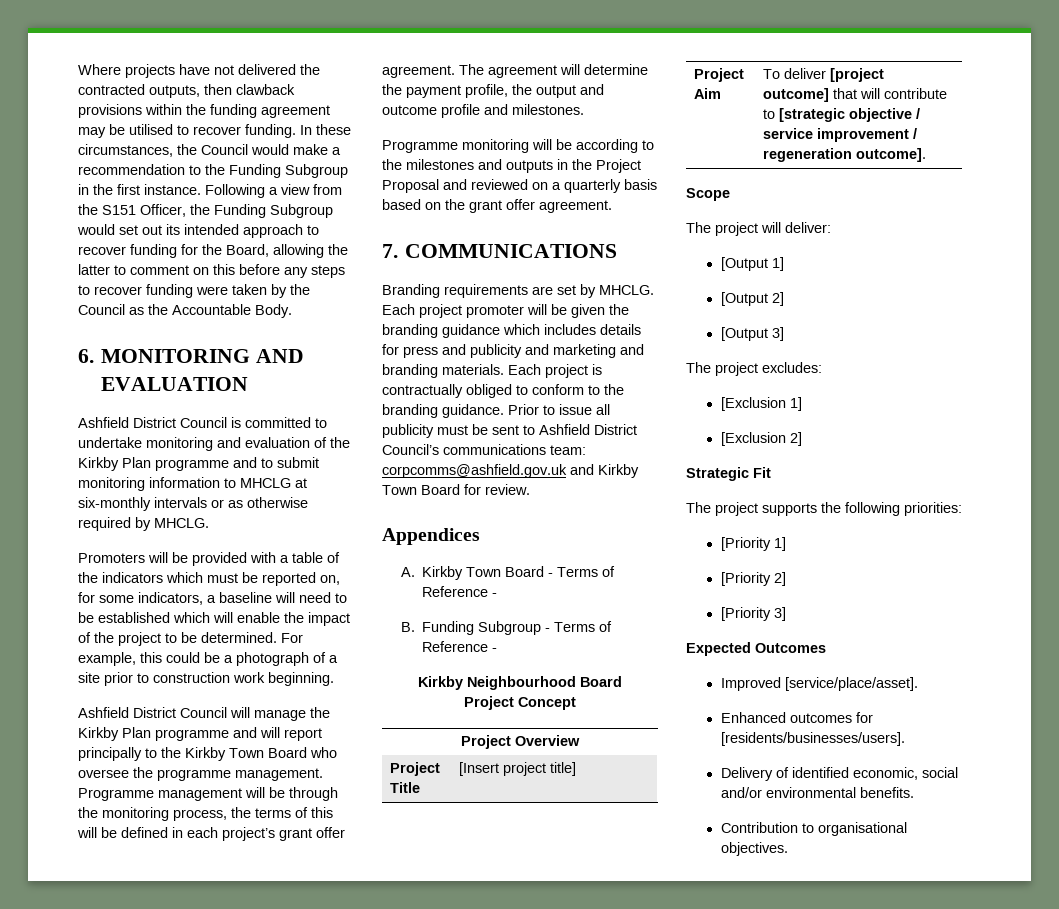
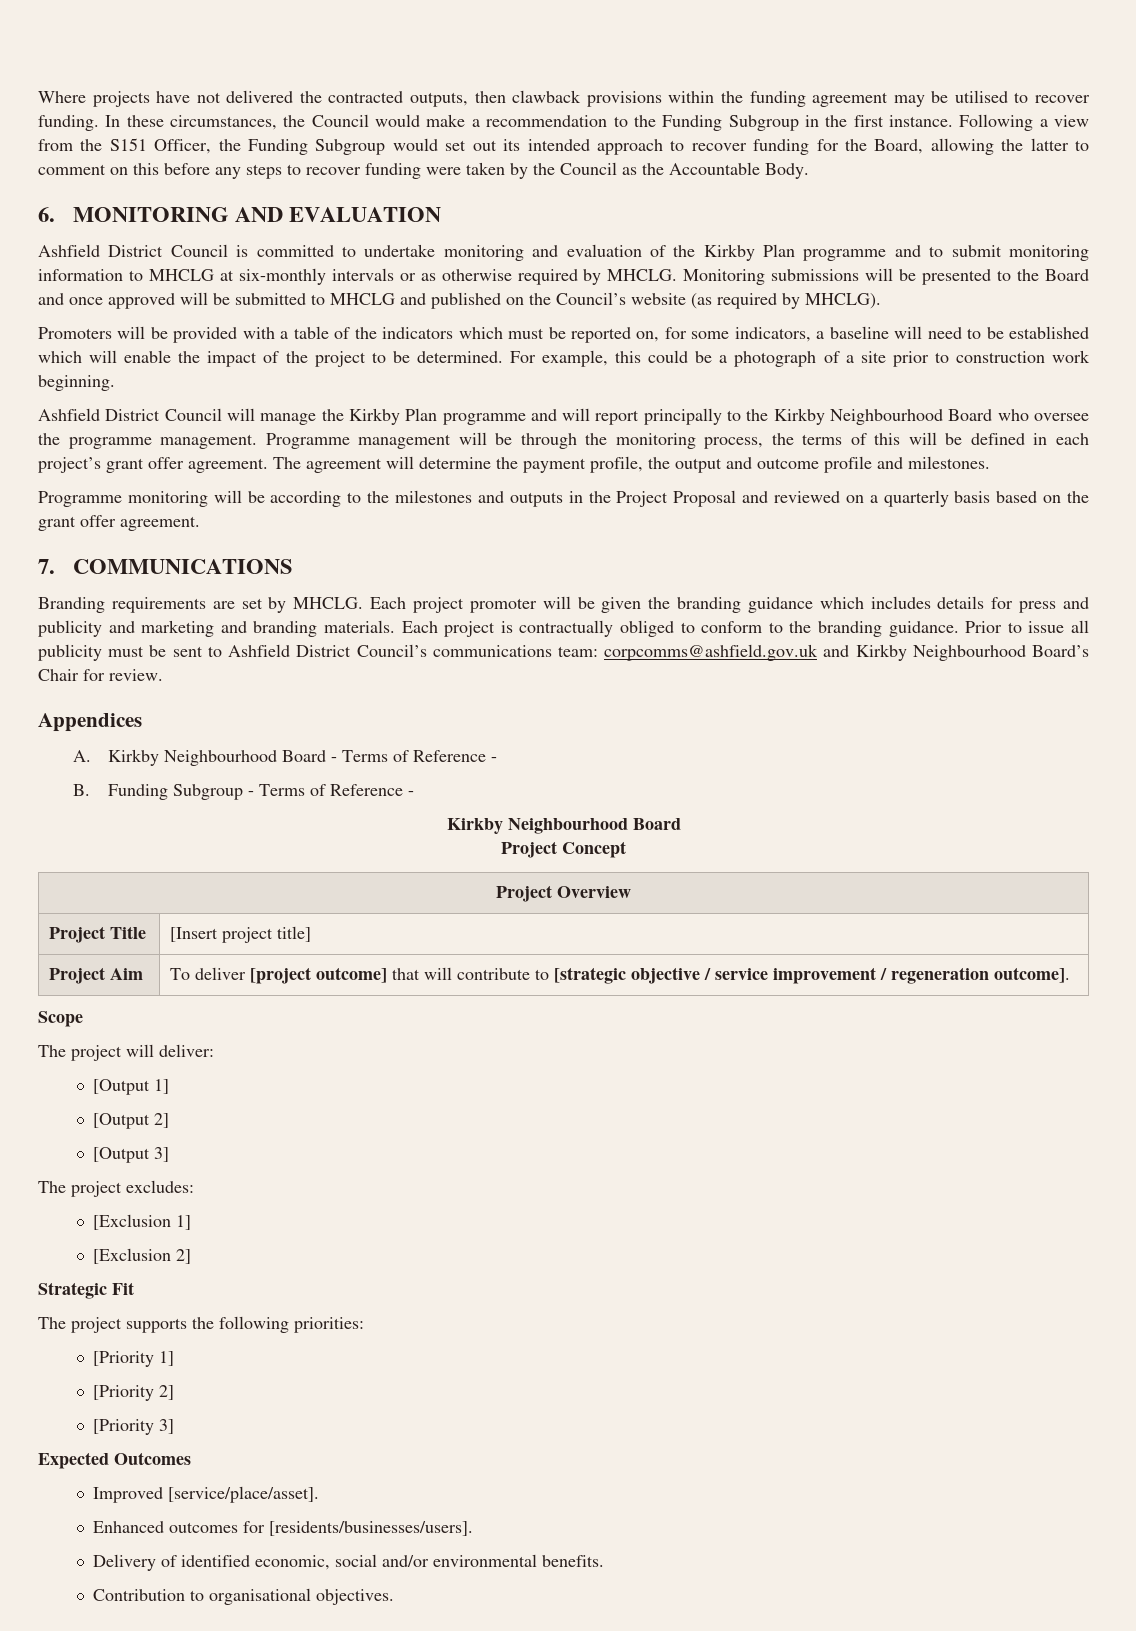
(209, 523) none -> [683,268,1089,285] [38,292,881,309] Monitoring submissions will be presented to the Board and once approved will be submitted to MHCLG and published on the Council’s website (as required by MHCLG).
[229,748,264,758] Town -> [830,409,944,425] Neighbourhood
[382,484,460,495] Town Board -> [912,645,1089,661] [38,669,79,681] Neighbourhood Board’s Chair
[465,567,501,577] Town -> [164,750,278,766] Neighbourhood

